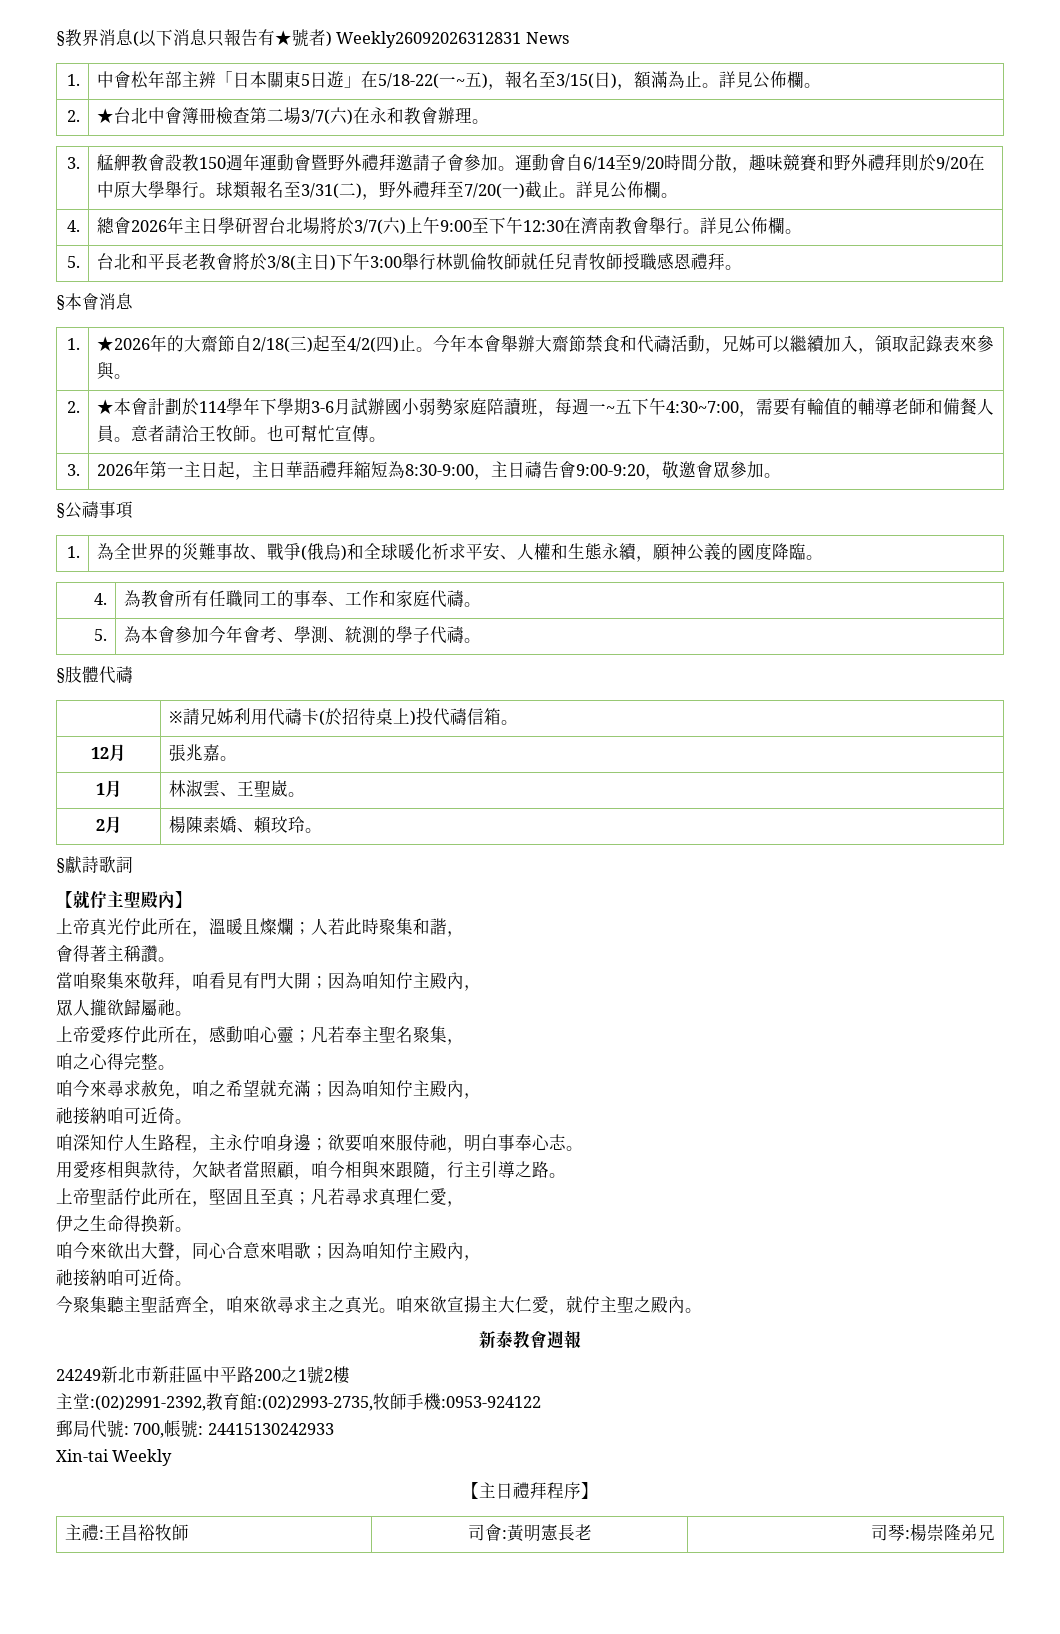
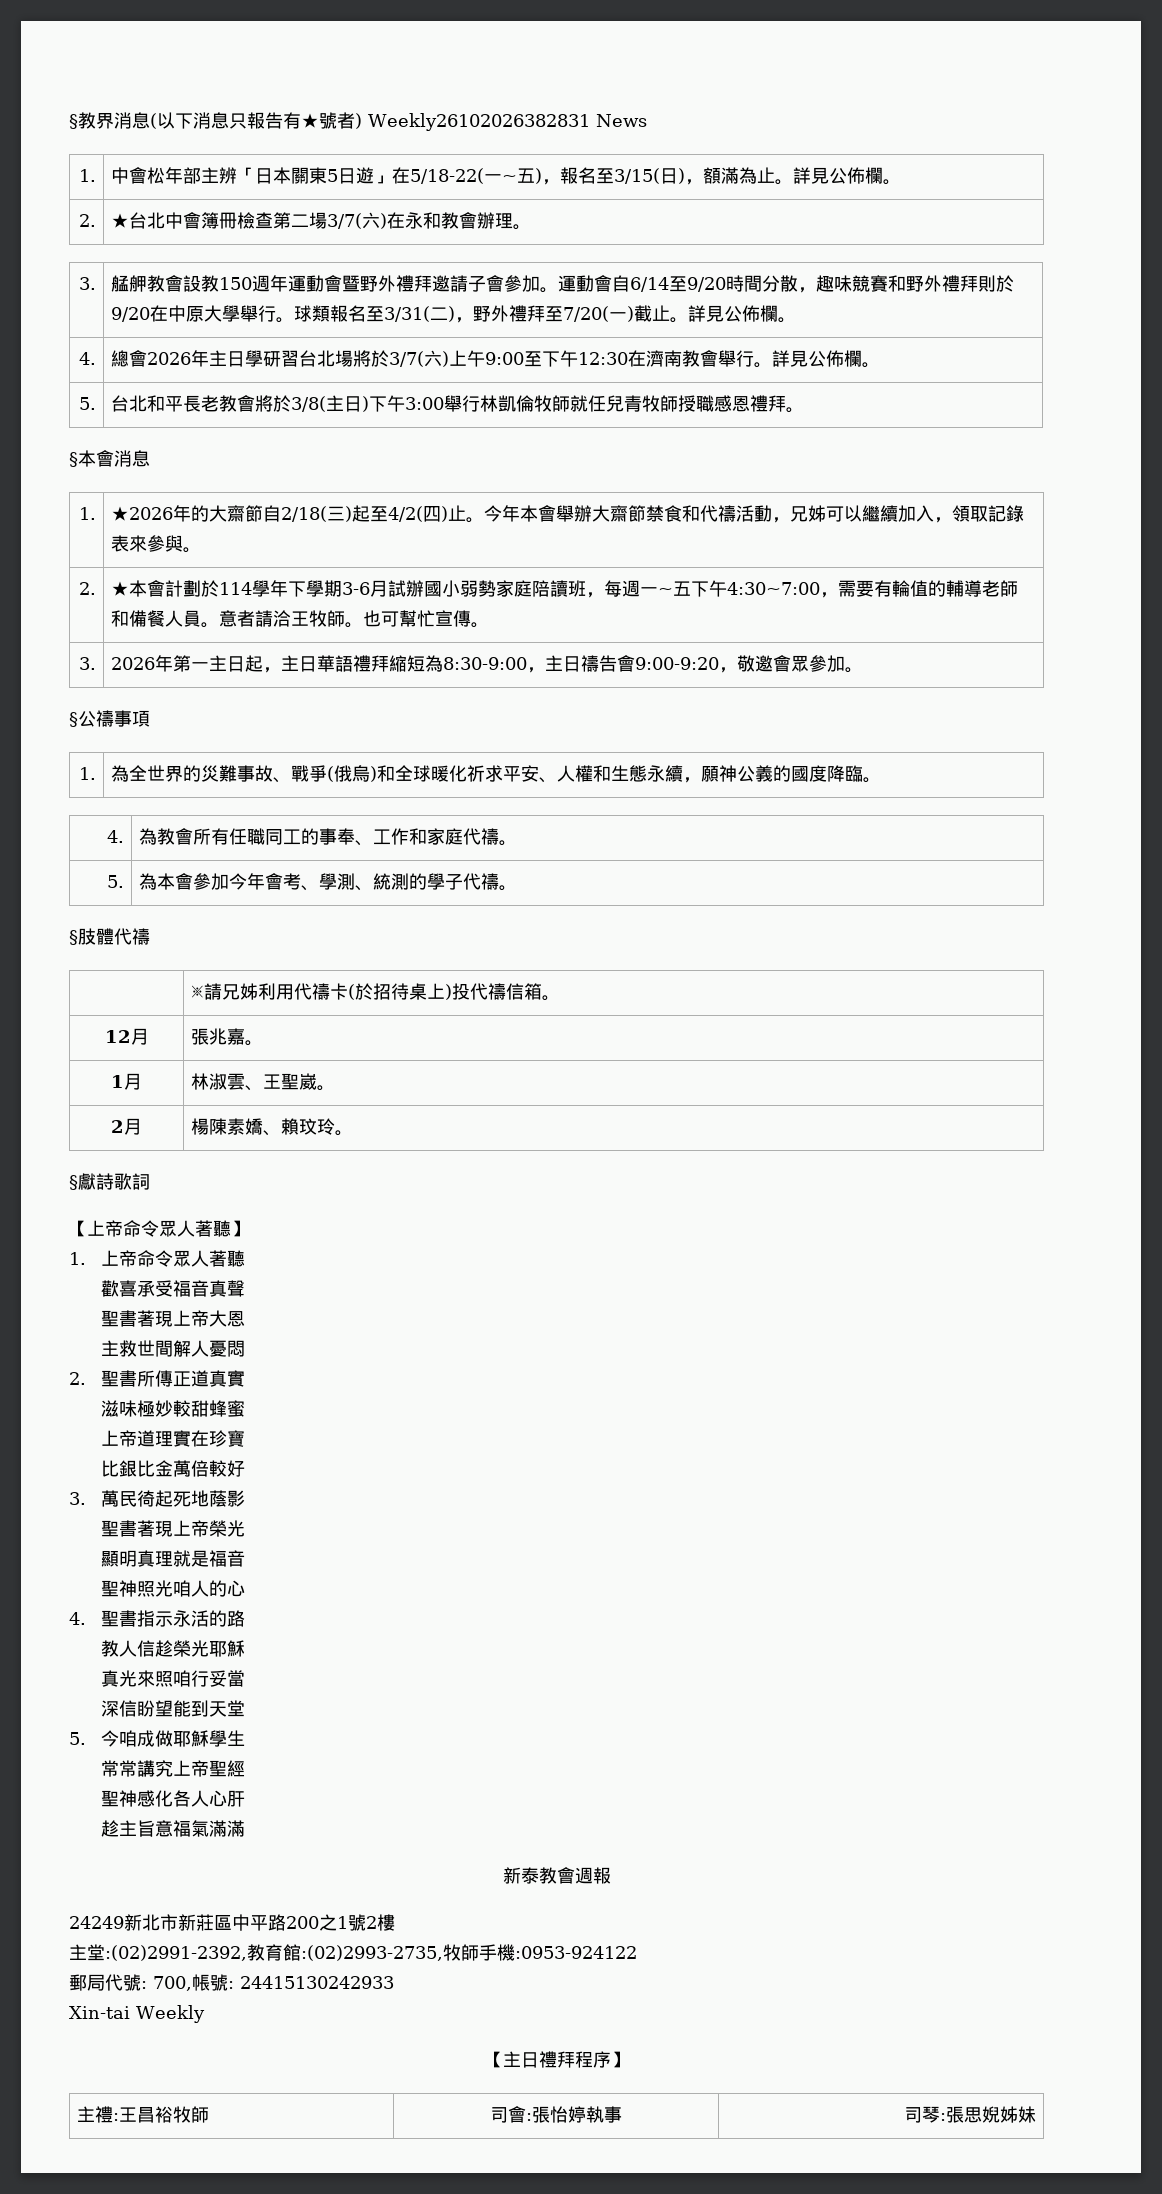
[336,31,522,48] Weekly26092026312831 -> [368,113,590,131] Weekly26102026382831
[73,890,192,908] [56,918,464,937] [56,945,175,963] [56,972,481,991] [56,999,192,1016] [56,1026,464,1045] [56,1053,175,1070] [56,1079,481,1099] [56,1107,192,1125] [56,1134,583,1153] [56,1160,566,1180] [56,1188,464,1207] [56,1215,192,1232] [56,1241,481,1261] [56,1269,192,1287] [56,1295,702,1315] 就佇主聖殿內】 // 上帝真光佇此所在，溫暖且燦爛；人若此時聚集和諧， // 會得著主稱讚。 // 當咱聚集來敬拜，咱看見有門大開；因為咱知佇主殿內， // 眾人攏欲歸屬祂。 // 上帝愛疼佇此所在，感動咱心靈；凡若奉主聖名聚集， // 咱之心得完整。 // 咱今來尋求赦免，咱之希望就充滿；因為咱知佇主殿內， // 祂接納咱可近倚。 // 咱深知佇人生路程，主永佇咱身邊；欲要咱來服侍祂，明白事奉心志。 // 用愛疼相與款待，欠缺者當照顧，咱今相與來跟隨，行主引導之路。 // 上帝聖話佇此所在，堅固且至真；凡若尋求真理仁愛， // 伊之生命得換新。 // 咱今來欲出大聲，同心合意來唱歌；因為咱知佇主殿內， // 祂接納咱可近倚。 // 今聚集聽主聖話齊全，咱來欲尋求主之真光。咱來欲宣揚主大仁愛，就佇主聖之殿內。 -> [87,1220,249,1237] [69,1250,245,1267] [100,1280,245,1297] [100,1310,245,1327] [100,1340,245,1357] [69,1370,245,1387] [100,1400,245,1417] [100,1430,245,1447] [100,1460,245,1477] [69,1490,245,1507] [100,1520,245,1537] [100,1550,245,1567] [100,1580,245,1597] [69,1610,245,1627] [100,1640,245,1657] [100,1670,245,1687] [100,1700,245,1717] [69,1730,245,1747] [100,1760,245,1777] [100,1790,245,1807] [100,1820,245,1837] 上帝命令眾人著聽】 // 1.上帝命令眾人著聽 // 歡喜承受福音真聲 // 聖書著現上帝大恩 // 主救世間解人憂悶 // 2.聖書所傳正道真實 // 滋味極妙較甜蜂蜜 // 上帝道理實在珍寶 // 比銀比金萬倍較好 // 3.萬民徛起死地蔭影 // 聖書著現上帝榮光 // 顯明真理就是福音 // 聖神照光咱人的心 // 4.聖書指示永活的路 // 教人信趁榮光耶穌 // 真光來照咱行妥當 // 深信盼望能到天堂 // 5.今咱成做耶穌學生 // 常常講究上帝聖經 // 聖神感化各人心肝 // 趁主旨意福氣滿滿
[506,1524,592,1542] 黃明憲長老 -> [532,2106,622,2123] 張怡婷執事
[909,1523,995,1541] 楊崇隆弟兄 -> [945,2106,1036,2123] 張思婗姊妹

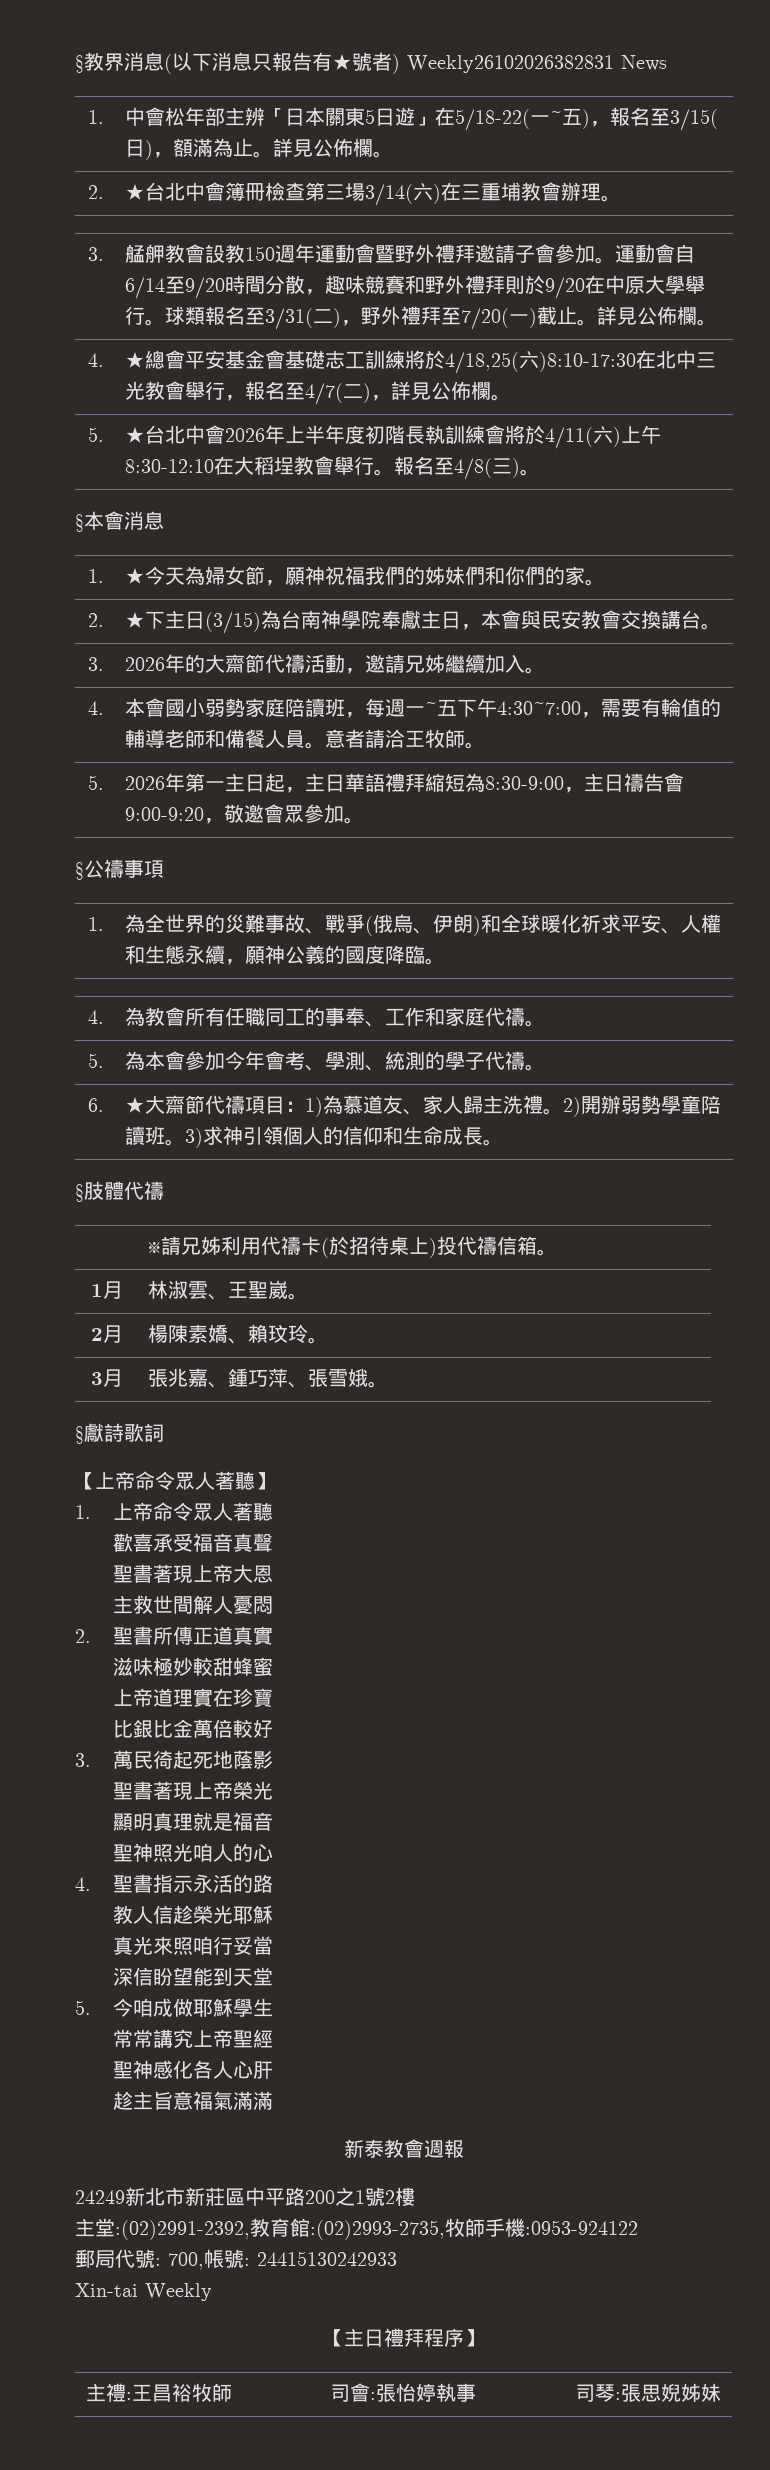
[291,212,363,229] 二場3/7( -> [325,183,414,206] 三場3/14(
[405,212,442,229] 永和 -> [461,182,522,201] 三重埔
[111,350,881,368] [78,397,96,410] [111,395,787,412] 總會2026年主日學研習台北場將於3/7(六)上午9:00至下午12:30在濟南教會舉行。詳見公佈欄。 // 5. | 台北和平長老教會將於3/8(主日)下午3:00舉行林凱倫牧師就任兒青牧師授職感恩禮拜 -> [125,350,717,374] [125,381,512,405] [87,427,104,442] [125,425,662,449] [125,456,521,480] ★總會平安基金會基礎志工訓練將於4/18,25(六)8:10-17:30在北中三光教會舉行，報名至4/7(二)，詳見公佈欄。 // 5. | ★台北中會2026年上半年度初階長執訓練會將於4/11(六)上午8:30-12:10在大稻埕教會舉行。報名至4/8(三)
[111,505,1025,523] [111,535,202,553] [78,582,96,595] [111,580,425,597] ★2026年的大齋節自2/18(三)起至4/2(四)止。今年本會舉辦大齋節禁食和代禱活動，兄姊可以繼續加入，領取記錄表來參與。 // 2. | ★本會計劃於114學年下學期3-6月試辦 -> [125,566,606,586] [87,613,104,627] [125,610,722,634] [87,657,104,671] [125,654,546,674] [87,701,104,715] [125,698,166,717] ★今天為婦女節，願神祝福我們的姊妹們和你們的家。 // 2. | ★下主日(3/15)為台南神學院奉獻主日，本會與民安教會交換講台。 // 3. | 2026年的大齋節代禱活動，邀請兄姊繼續加入。 // 4. | 本會
[363,610,490,628] [78,657,96,670] 也可幫忙宣傳。 // 3. -> [87,775,104,790] // 5.
(371, 773) none -> [413,914,474,934] 、伊朗
(518, 888) none -> [87,1098,104,1112] [125,1095,722,1117] [125,1126,504,1148] // 6. | ★大齋節代禱項目：1)為慕道友、家人歸主洗禮。2)開辦弱勢學童陪讀班。3)求神引領個人的信仰和生命成長。
[104,1028,149,1045] [191,1028,264,1046] // 12月 | 張兆嘉。 -> (558, 1252) none
(354, 1133) none -> [90,1369,123,1387] [148,1368,389,1388] // 3月 | 張兆嘉、鍾巧萍、張雪娥。

